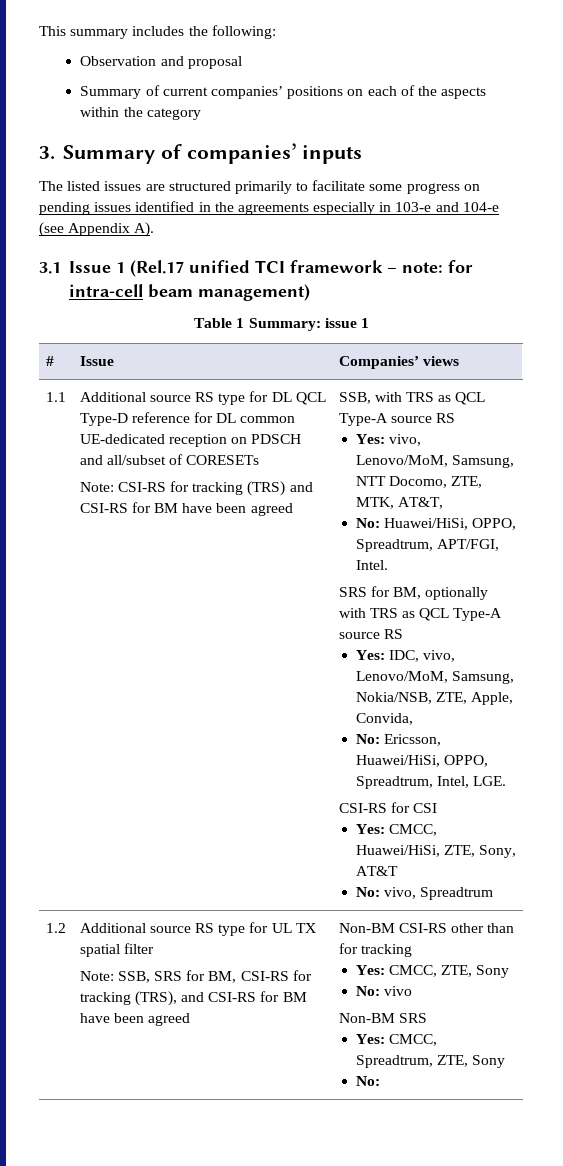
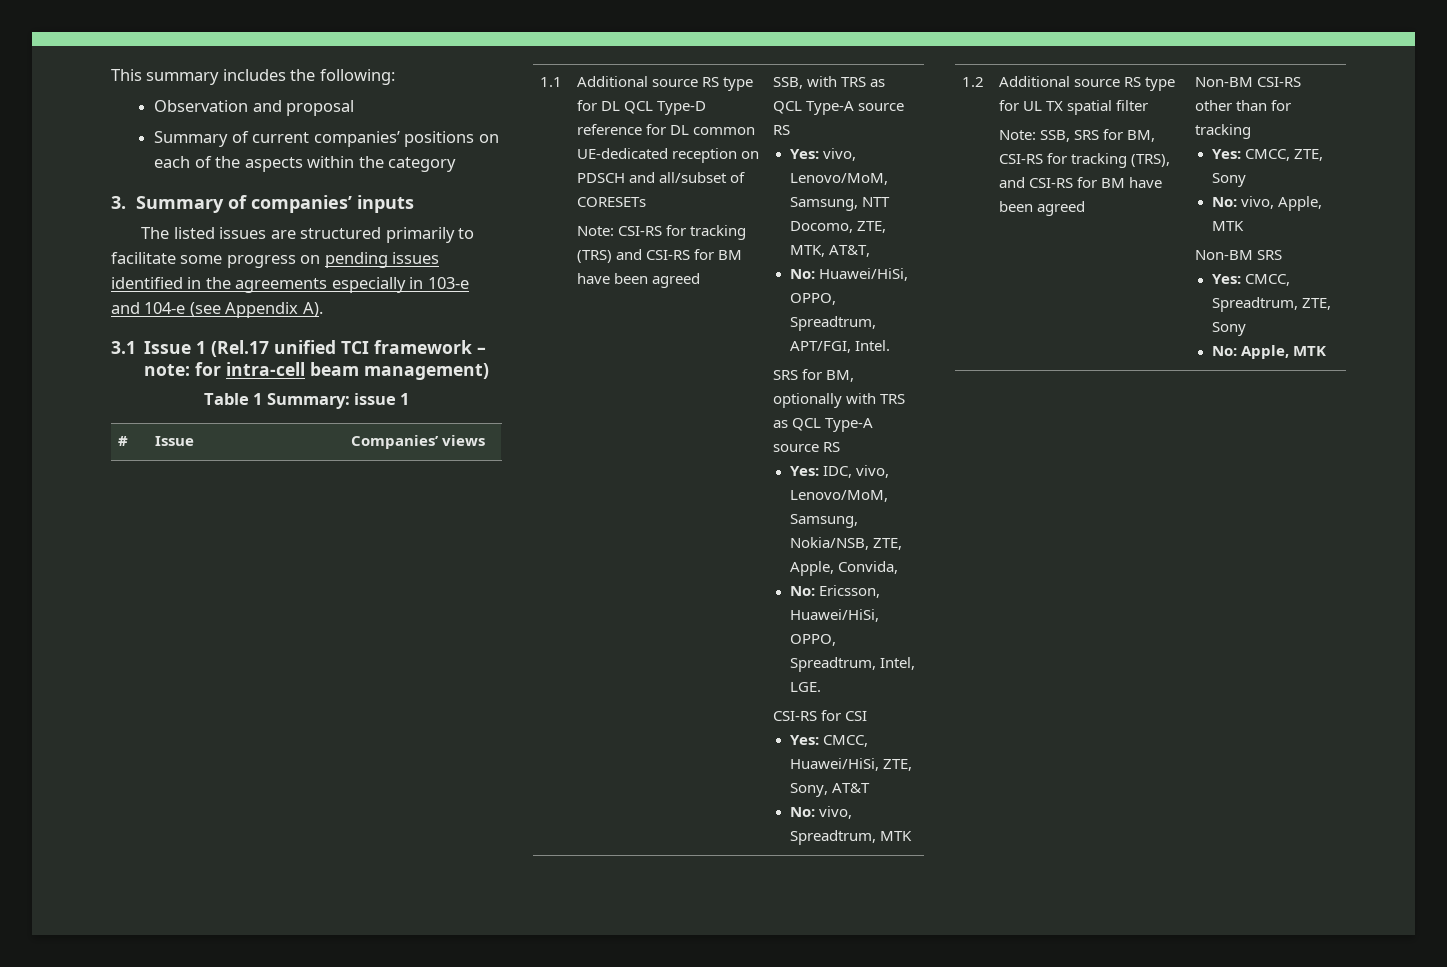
[420,887,494,900] Spreadtrum -> [789,830,912,845] Spreadtrum, MTK
[383,986,412,996] vivo -> [1240,196,1322,211] [1211,221,1244,231] vivo, Apple, MTK
(380, 1081) none -> [1240,345,1326,359] Apple, MTK

